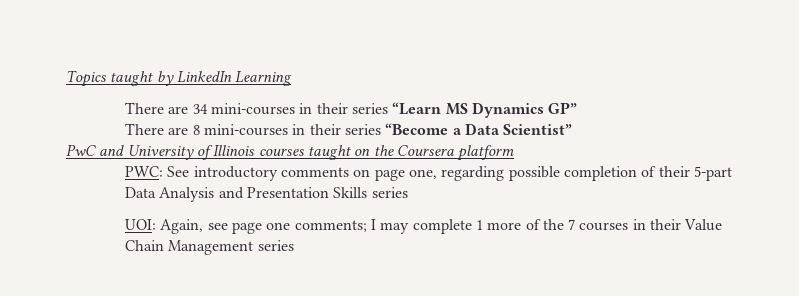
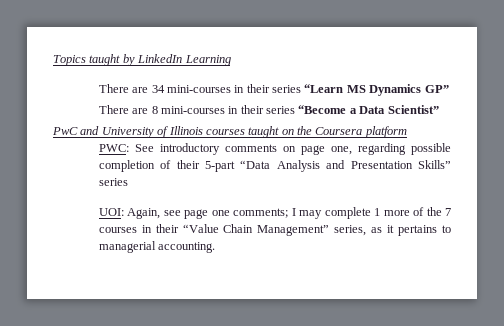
[124,187,156,198] Data -> [240,160,271,169] “Data
[333,187,368,198] Skills -> [418,160,452,169] Skills”
[684,219,723,231] [124,240,294,255] Value Chain Management series -> [182,224,452,236] [98,241,216,253] “Value Chain Management” series, as it pertains to managerial accounting.

